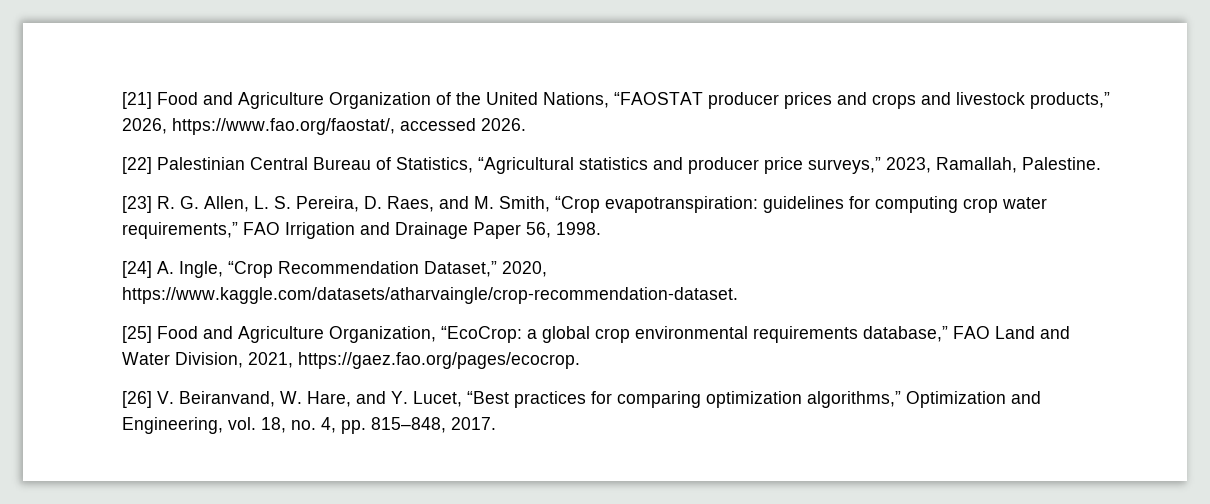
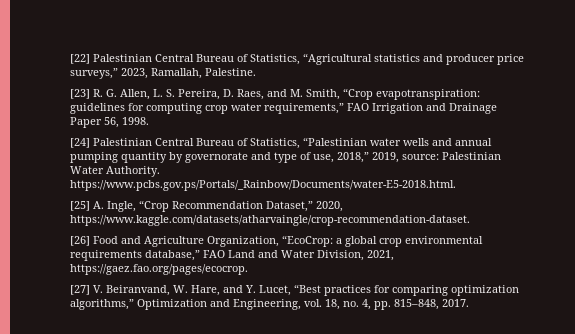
[121,92,1110,109] [121,118,526,135] [21] Food and Agriculture Organization of the United Nations, “FAOSTAT producer prices and crops and livestock products,” 2026, https://www.fao.org/faostat/, accessed 2026. // -> (69, 59) none
(152, 269) none -> [92,137,492,149] [69,152,501,163] [69,166,160,177] [69,180,456,191] [69,201,90,211] Palestinian Central Bureau of Statistics, “Palestinian water wells and annual pumping quantity by governorate and type of use, 2018,” 2019, source: Palestinian Water Authority. https://www.pcbs.gov.ps/Portals/_Rainbow/Documents/water-E5-2018.html. // [25]
[121,326,152,343] [25] -> [69,236,90,246] [26]
[121,391,152,408] [26] -> [69,285,90,295] [27]

